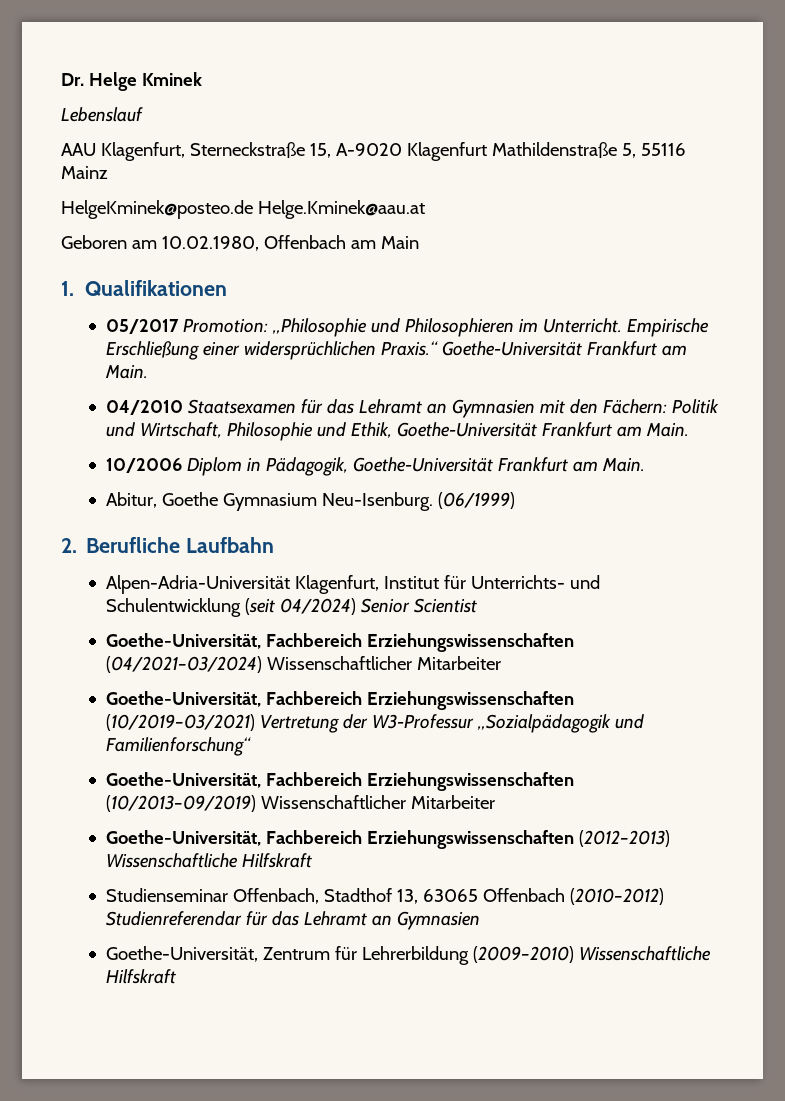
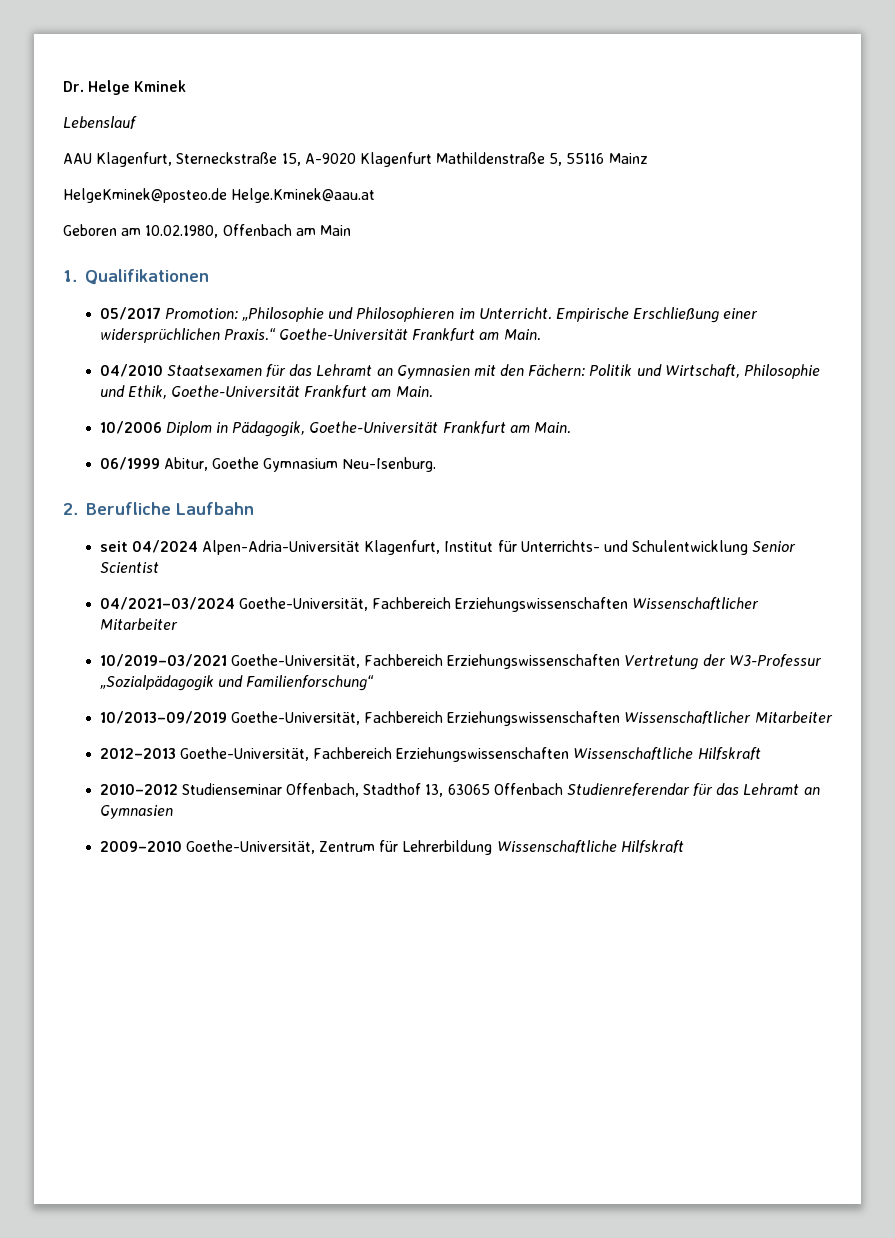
(645, 465) none -> [99,457,160,470] 06/1999
[437,492,515,509] (06/1999) -> (437, 464) none
(275, 545) none -> [99,540,198,553] seit 04/2024
[244,598,356,615] (seit 04/2024) -> (749, 547) none
[105,633,574,652] [105,656,501,673] [105,691,574,710] [105,714,255,731] Goethe-Universität, Fachbereich Erziehungswissenschaften (04/2021–03/2024) Wissenschaftlicher Mitarbeiter // Goethe-Universität, Fachbereich Erziehungswissenschaften (10/2019–03/2021) -> [99,597,760,612] [99,618,178,630] [99,654,621,669] 04/2021–03/2024 Goethe-Universität, Fachbereich Erziehungswissenschaften Wissenschaftlicher Mitarbeiter // 10/2019–03/2021 Goethe-Universität, Fachbereich Erziehungswissenschaften
[105,772,574,791] [105,795,495,812] [105,830,670,849] Goethe-Universität, Fachbereich Erziehungswissenschaften (10/2013–09/2019) Wissenschaftlicher Mitarbeiter // Goethe-Universität, Fachbereich Erziehungswissenschaften (2012–2013) -> [99,711,833,726] [99,747,570,762] 10/2013–09/2019 Goethe-Universität, Fachbereich Erziehungswissenschaften Wissenschaftlicher Mitarbeiter // 2012–2013 Goethe-Universität, Fachbereich Erziehungswissenschaften
(312, 860) none -> [99,784,178,795] 2010–2012
[569,888,664,905] (2010–2012) -> (563, 789) none
(480, 920) none -> [99,841,182,852] 2009–2010
[472,946,574,963] (2009–2010) -> (493, 847) none

